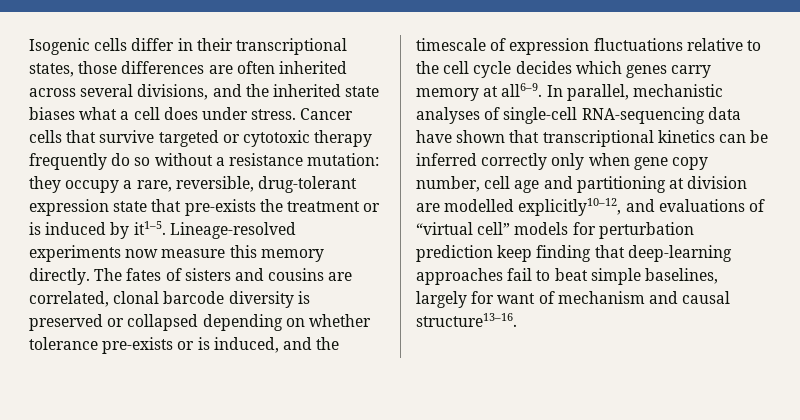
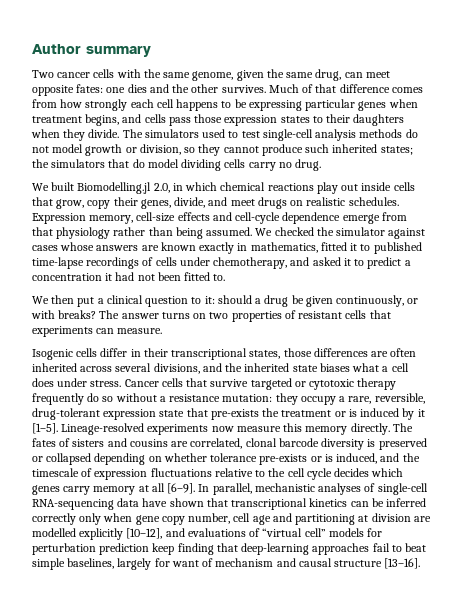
(29, 46) none -> [32,44,151,57] [32,69,390,81] [32,84,423,96] [32,99,418,111] [32,114,405,126] [31,129,418,141] [32,144,413,156] [32,159,322,171] [32,182,415,194] [32,197,399,209] [32,212,407,224] [32,227,426,239] [32,242,422,254] [32,257,411,269] [32,272,226,281] [32,295,419,307] [31,310,391,322] [32,326,163,337] Author summary // Two cancer cells with the same genome, given the same drug, can meet opposite fates: one dies and the other survives. Much of that difference comes from how strongly each cell happens to be expressing particular genes when treatment begins, and cells pass those expression states to their daughters when they divide. The simulators used to test single-cell analysis methods do not model growth or division, so they cannot produce such inherited states; the simulators that do model dividing cells carry no drug. // We built Biomodelling.jl 2.0, in which chemical reactions play out inside cells that grow, copy their genes, divide, and meet drugs on realistic schedules. Expression memory, cell-size effects and cell-cycle dependence emerge from that physiology rather than being assumed. We checked the simulator against cases whose answers are known exactly in mathematics, fitted it to published time-lapse recordings of cells under chemotherapy, and asked it to predict a concentration it had not been fitted to. // We then put a clinical question to it: should a drug be given continuously, or with breaks? The answer turns on two properties of resistant cells that experiments can measure. //
[133,221,166,235] it1–5. -> [417,409,425,417] [32,423,58,434] it [1–5].
[501,83,543,97] all6–9. -> [151,483,196,494] all [6–9].
[518,198,622,216] explicitly10–12, -> [79,528,163,540] explicitly [10–12],
[416,313,517,327] structure13–16. -> [334,558,421,569] structure [13–16].

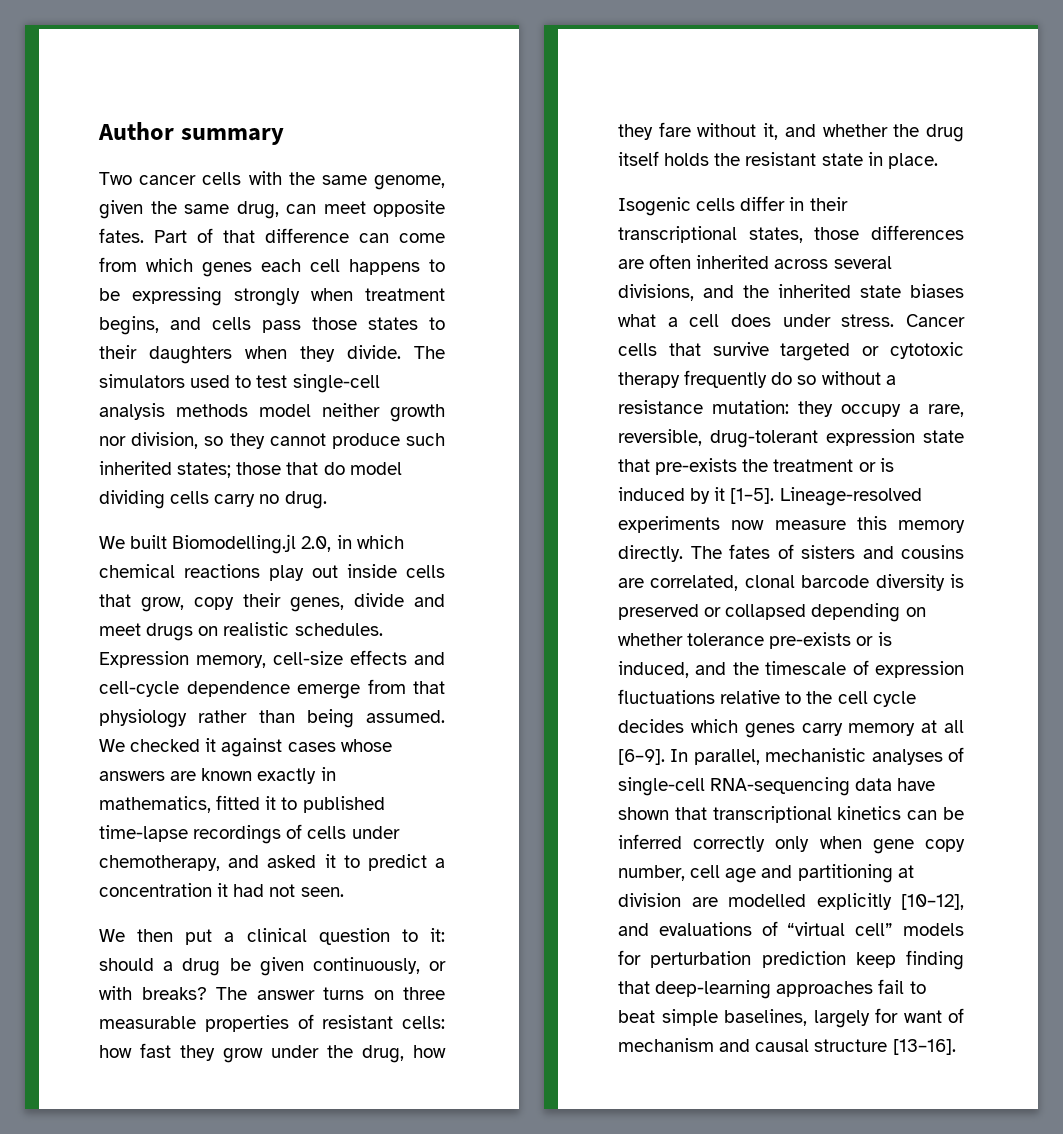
[76,84,423,93] [32,99,128,111] fates: one dies and the other survives. Much of that difference comes from how strongly -> [99,228,445,243] [99,257,252,277] fates. Part of that difference can come from which genes
[305,99,387,111] particular genes -> [234,288,300,306] strongly
[224,115,278,126] expression -> (357, 323) none
[405,129,418,138] [32,144,137,156] do not model growth or -> [259,403,445,422] [99,436,126,446] model neither growth nor
[32,159,106,168] the simulators -> [236,462,282,475] those
[174,197,206,208] divide, -> [354,593,404,607] divide
[316,227,386,236] the simulator -> [205,738,217,752] it
[157,272,226,281] been fitted to. -> [300,887,344,897] seen.
[209,312,229,319] two -> [403,987,445,1000] [99,1016,196,1029] three measurable
[345,310,391,319] [32,326,163,337] cells that experiments can measure. -> [402,1016,445,1029] [99,1043,446,1063] [618,122,964,142] [618,151,938,169] cells: how fast they grow under the drug, how they fare without it, and whether the drug itself holds the resistant state in place.

